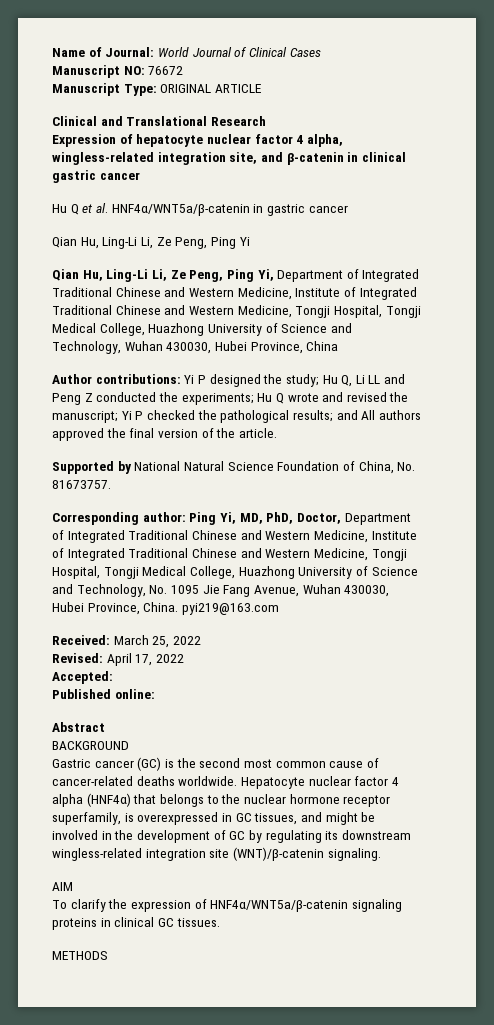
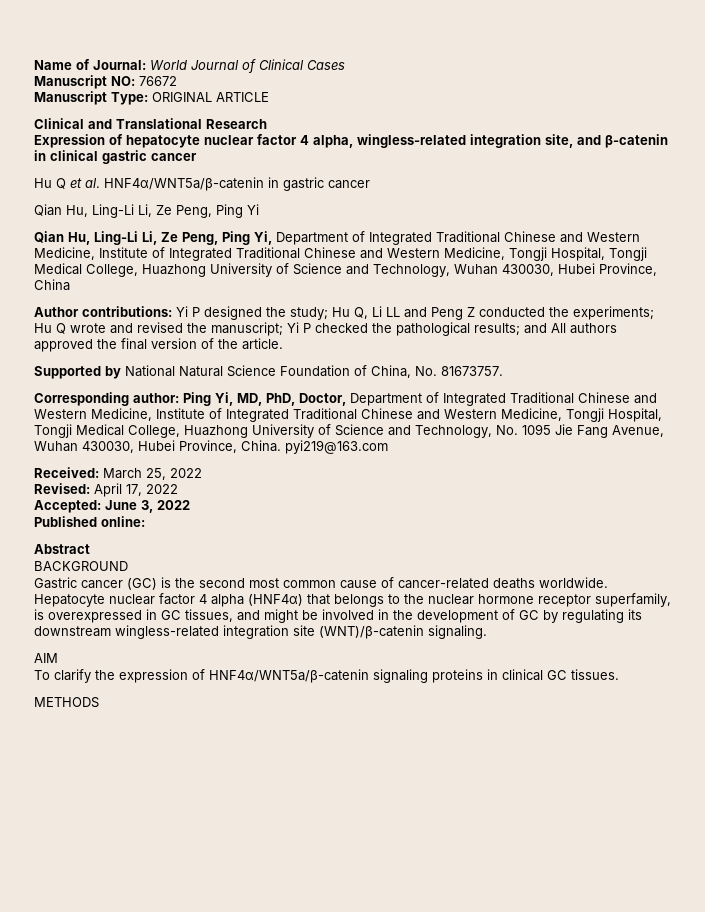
(113, 677) none -> [105,500,190,513] June 3, 2022

